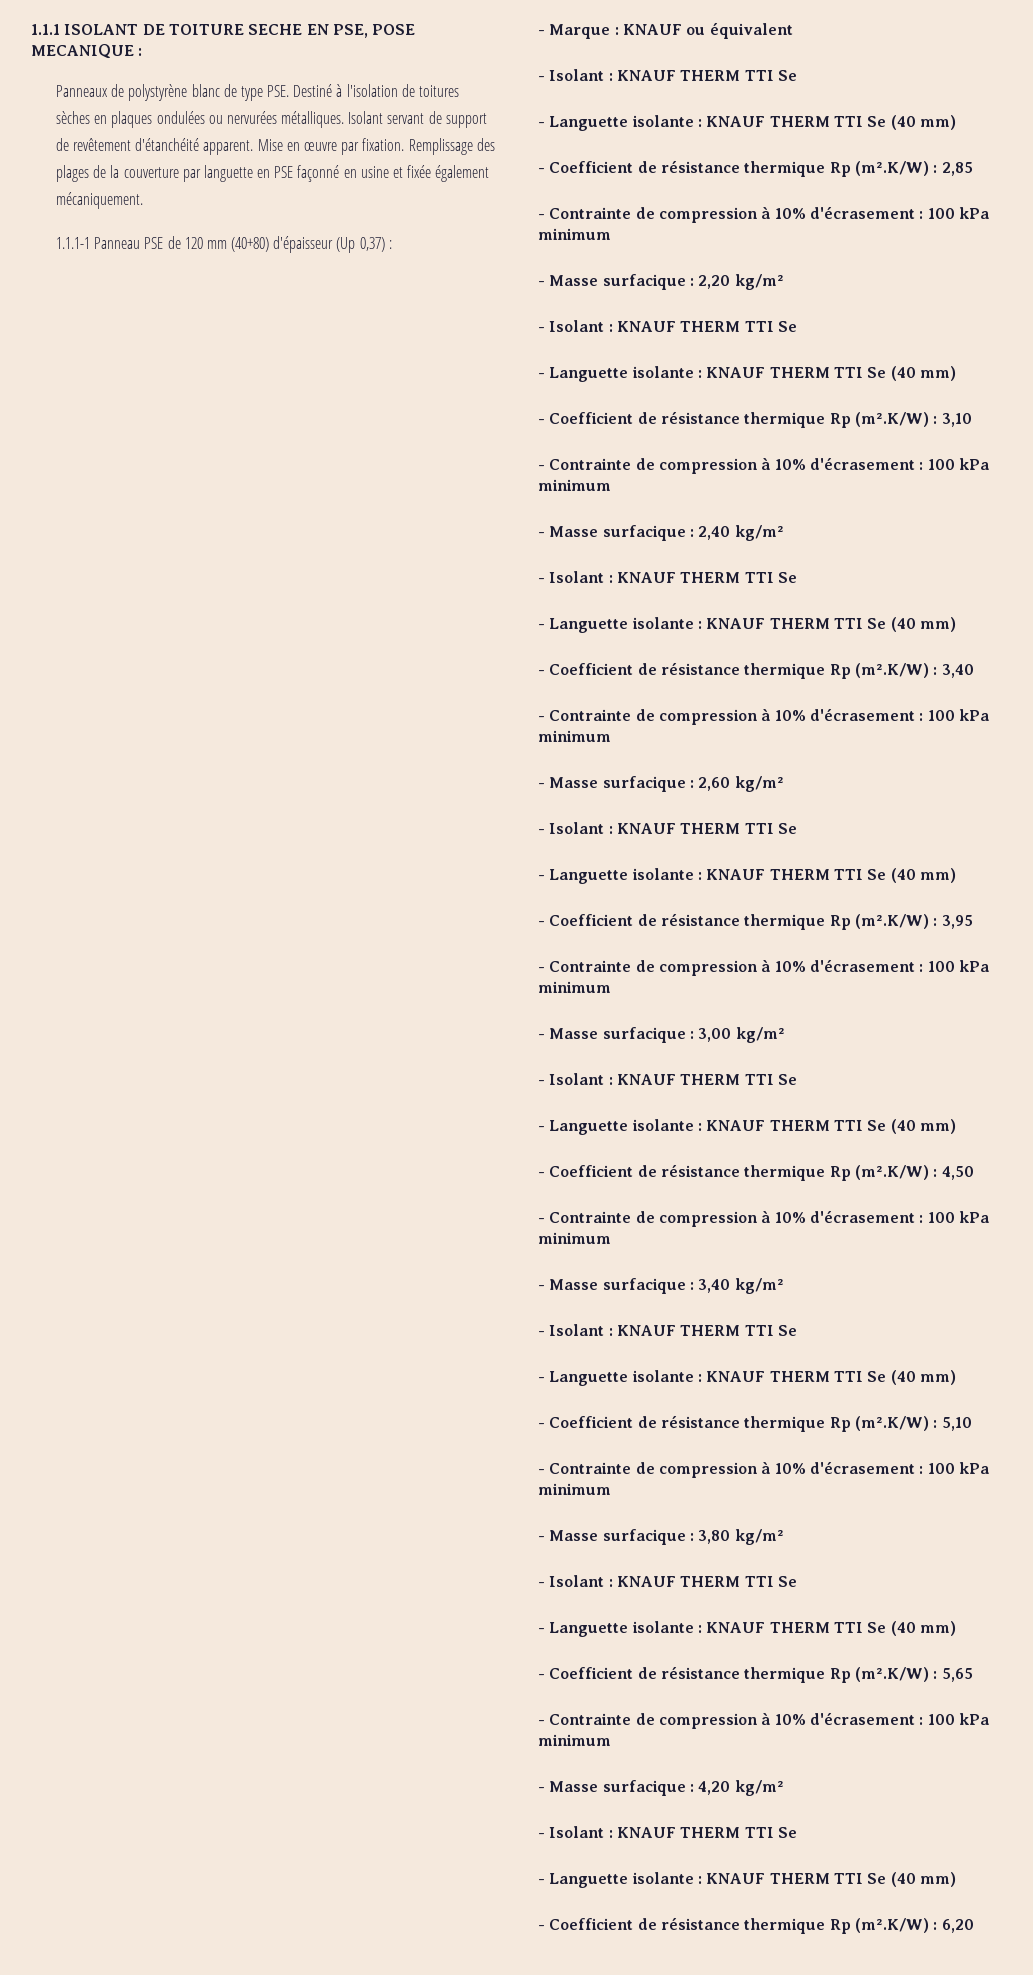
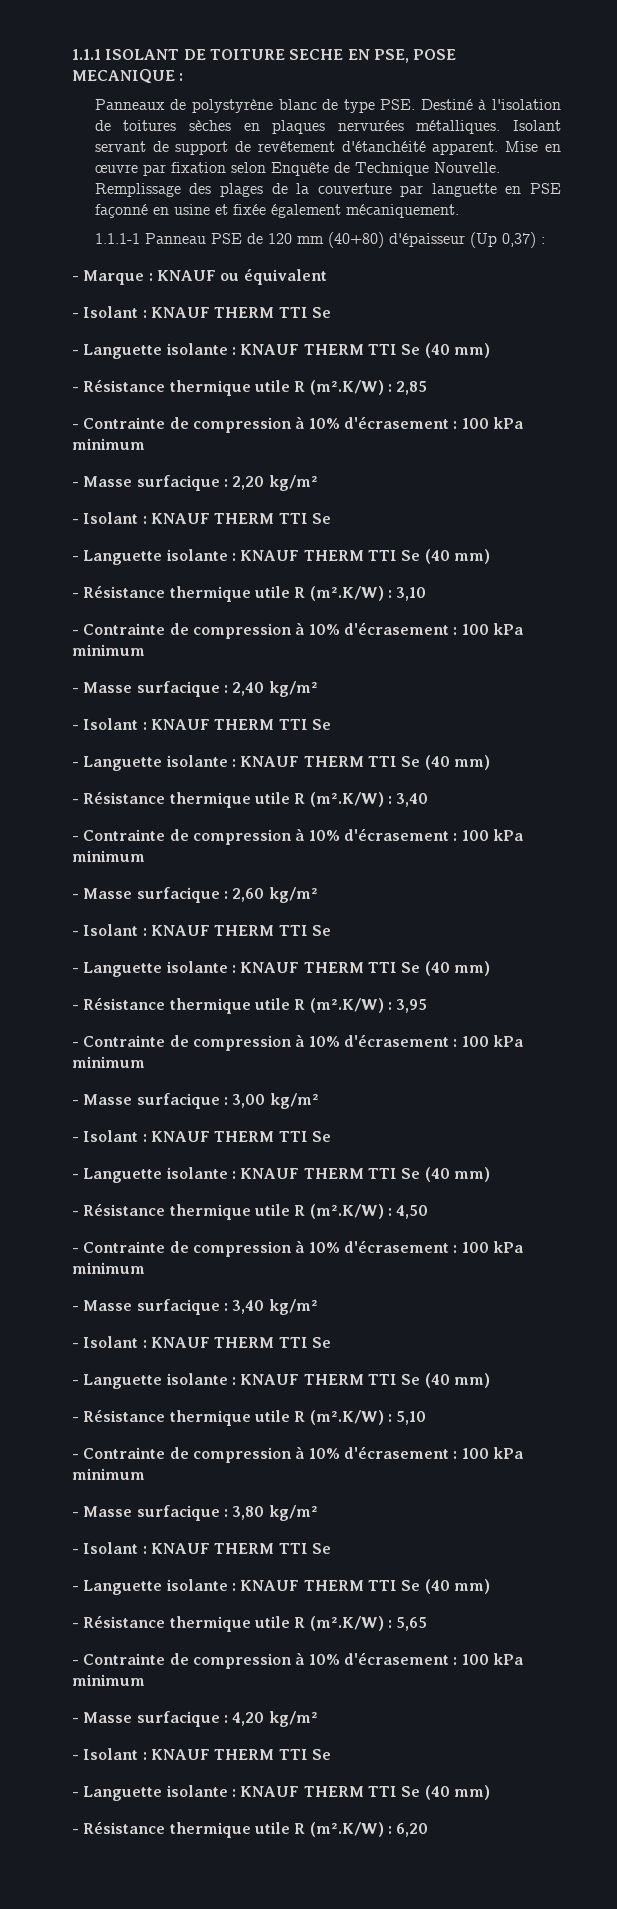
[156,111,223,124] ondulées ou -> (326, 127) none
[362,138,405,151] fixation. -> [170,162,500,176] fixation selon Enquête de Technique Nouvelle.
[549,160,851,177] Coefficient de résistance thermique Rp -> [83,379,306,396] Résistance thermique utile R
[549,411,851,428] Coefficient de résistance thermique Rp -> [83,585,306,602] Résistance thermique utile R
[549,662,851,679] Coefficient de résistance thermique Rp -> [83,791,306,808] Résistance thermique utile R
[549,913,851,930] Coefficient de résistance thermique Rp -> [83,997,306,1014] Résistance thermique utile R
[549,1164,851,1181] Coefficient de résistance thermique Rp -> [83,1203,306,1220] Résistance thermique utile R
[549,1415,851,1432] Coefficient de résistance thermique Rp -> [83,1409,306,1426] Résistance thermique utile R
[549,1666,851,1683] Coefficient de résistance thermique Rp -> [83,1615,306,1632] Résistance thermique utile R
[549,1917,851,1934] Coefficient de résistance thermique Rp -> [83,1821,306,1838] Résistance thermique utile R

